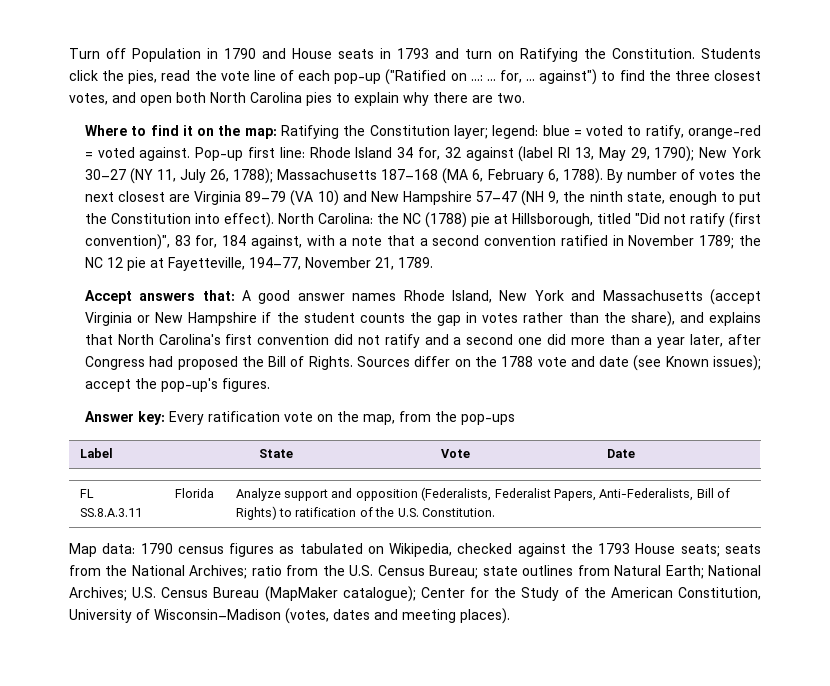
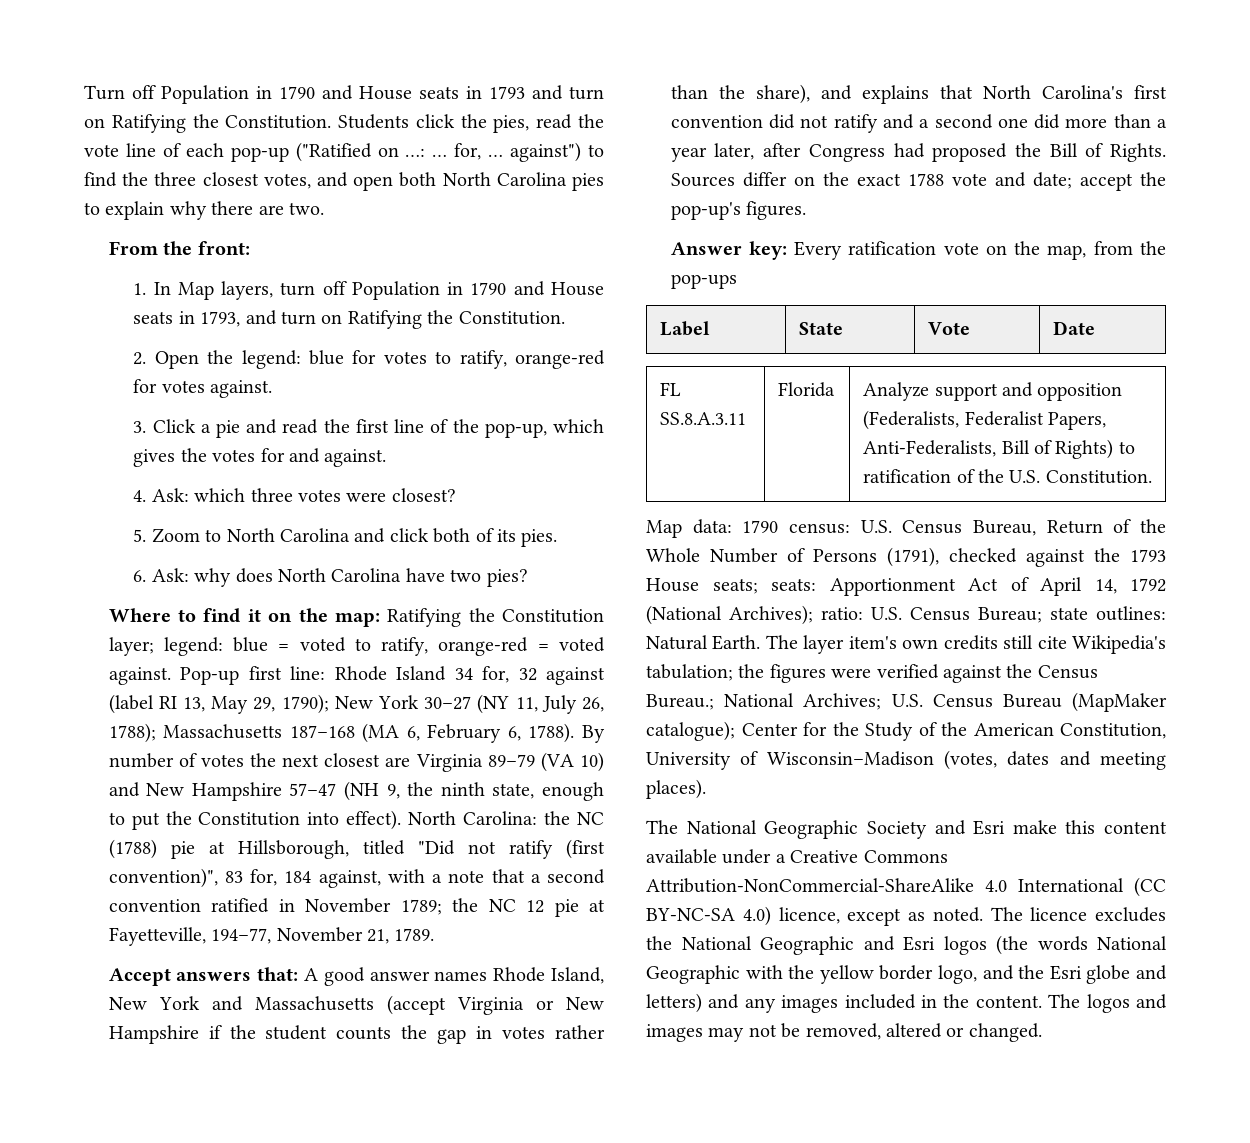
(525, 98) none -> [108,241,250,255] [133,281,605,300] [133,310,565,329] [133,350,605,369] [133,379,273,398] [133,419,604,438] [133,448,387,467] [133,488,456,502] [133,528,558,547] [133,568,528,587] // From the front: // 1. In Map layers, turn off Population in 1790 and House seats in 1793, and turn on Ratifying the Constitution. // 2. Open the legend: blue for votes to ratify, orange-red for votes against. // 3. Click a pie and read the first line of the pop-up, which gives the votes for and against. // 4. Ask: which three votes were closest? // 5. Zoom to North Carolina and click both of its pies. // 6. Ask: why does North Carolina have two pies?
(497, 361) none -> [856,173,901,186] exact
[599,355,762,371] date (see Known issues); -> [1032,172,1072,189] date;
[177,543,453,557] census figures as tabulated on Wikipedia, -> [789,519,1166,536] [646,547,939,567] census: U.S. Census Bureau, Return of the Whole Number of Persons (1791),
[724,544,761,554] [69,565,704,579] seats from the National Archives; ratio from the U.S. Census Bureau; state outlines from Natural Earth; -> [771,577,1166,596] [646,605,1166,625] [646,635,1166,654] [646,664,1098,683] [646,694,714,710] seats: Apportionment Act of April 14, 1792 (National Archives); ratio: U.S. Census Bureau; state outlines: Natural Earth. The layer item's own credits still cite Wikipedia's tabulation; the figures were verified against the Census Bureau.;
(510, 616) none -> [646,820,1167,839] [646,849,948,864] [646,877,1166,897] [646,906,1166,926] [646,935,1167,955] [646,965,1167,984] [646,993,1167,1013] [646,1023,1042,1042] // The National Geographic Society and Esri make this content available under a Creative Commons Attribution-NonCommercial-ShareAlike 4.0 International (CC BY-NC-SA 4.0) licence, except as noted. The licence excludes the National Geographic and Esri logos (the words National Geographic with the yellow border logo, and the Esri globe and letters) and any images included in the content. The logos and images may not be removed, altered or changed.

